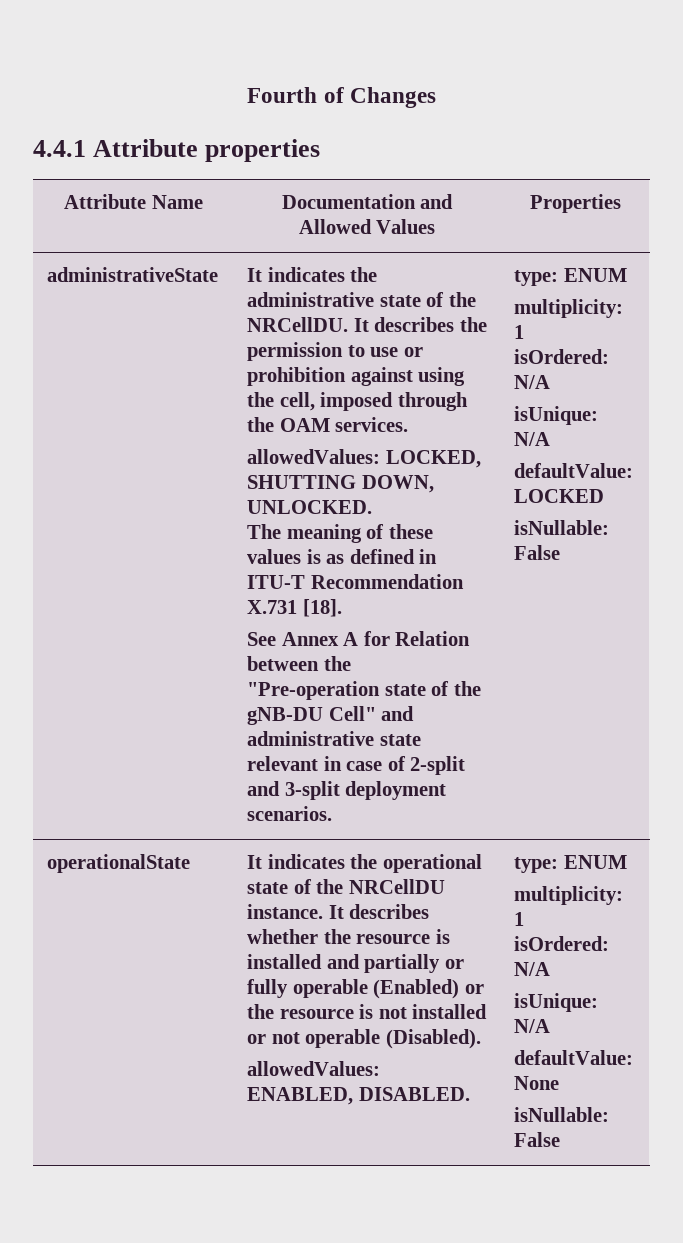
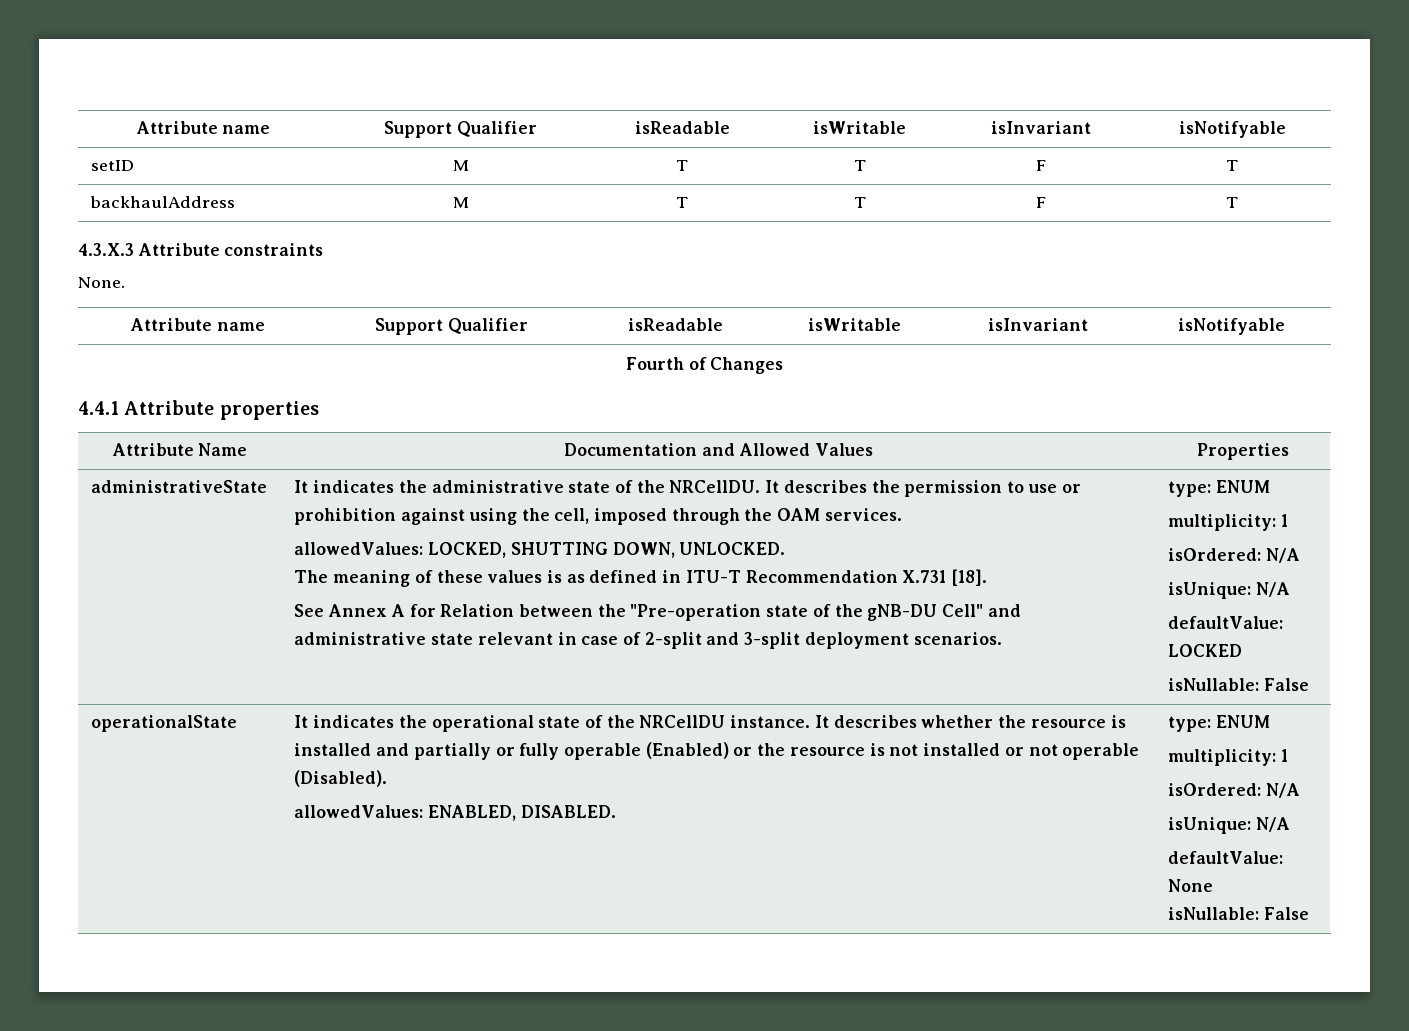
(247, 95) none -> [135,121,271,134] [384,121,537,138] [634,121,730,134] [813,121,906,134] [990,121,1091,134] [1178,121,1286,138] [91,160,135,171] [452,160,469,171] [676,160,688,171] [853,160,866,171] [1035,160,1046,171] [1226,160,1238,171] [90,196,236,208] [452,197,469,208] [676,197,688,208] [853,197,866,208] [1035,197,1046,208] [1226,197,1238,208] [78,243,324,256] [78,277,125,288] [130,318,265,331] [375,318,528,335] [628,318,723,331] [808,318,901,331] [987,318,1088,331] [1177,318,1285,335] Attribute name | Support Qualifier | isReadable | isWritable | isInvariant | isNotifyable // setID | M | T | T | F | T // backhaulAddress | M | T | T | F | T // 4.3.X.3 Attribute constraints // None. // Attribute name | Support Qualifier | isReadable | isWritable | isInvariant | isNotifyable //

